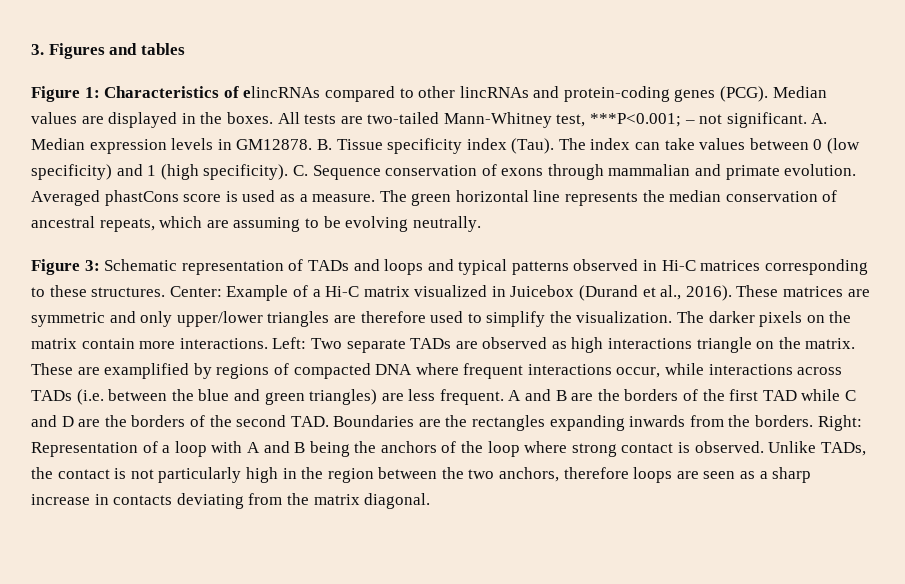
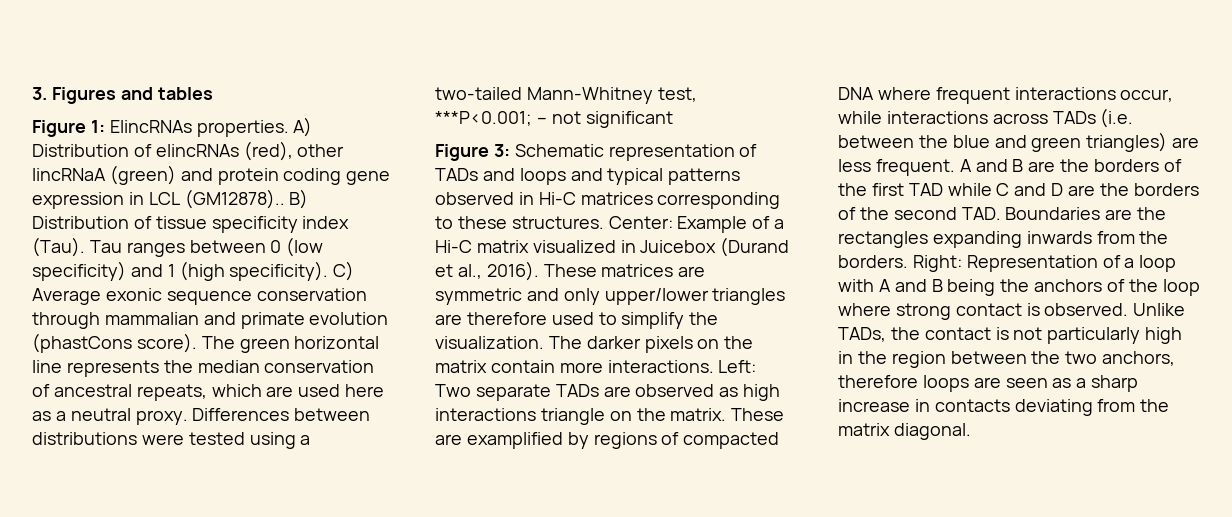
[104,86,827,102] [31,112,828,128] [31,138,746,154] Characteristics of elincRNAs compared to other lincRNAs and protein-coding genes (PCG). Median values are displayed in the boxes. All tests are two-tailed Mann-Whitney test, ***P<0.001; – not significant. A. Median expression levels in GM12878. B. Tissue specificity index (Tau). The index can take values -> [109,117,313,137] [32,141,345,161] [32,165,391,185] [32,189,309,209] [32,216,350,233] [32,237,185,257] ElincRNAs properties. A) Distribution of elincRNAs (red), other lincRNaA (green) and protein coding gene expression in LCL (GM12878).. B) Distribution of tissue specificity index (Tau). Tau ranges
[292,164,857,180] [31,190,376,206] C. Sequence conservation of exons through mammalian and primate evolution. Averaged phastCons score is used as a measure. -> [333,261,355,281] [32,288,367,305] [32,312,389,329] [32,333,197,353] C) Average exonic sequence conservation through mammalian and primate evolution (phastCons score).
[233,216,481,232] assuming to be evolving neutrally. -> [298,384,385,397] [32,408,371,425] [32,432,311,449] [435,87,697,104] [435,111,673,128] used here as a neutral proxy. Differences between distributions were tested using a two-tailed Mann-Whitney test, ***P<0.001; – not significant

